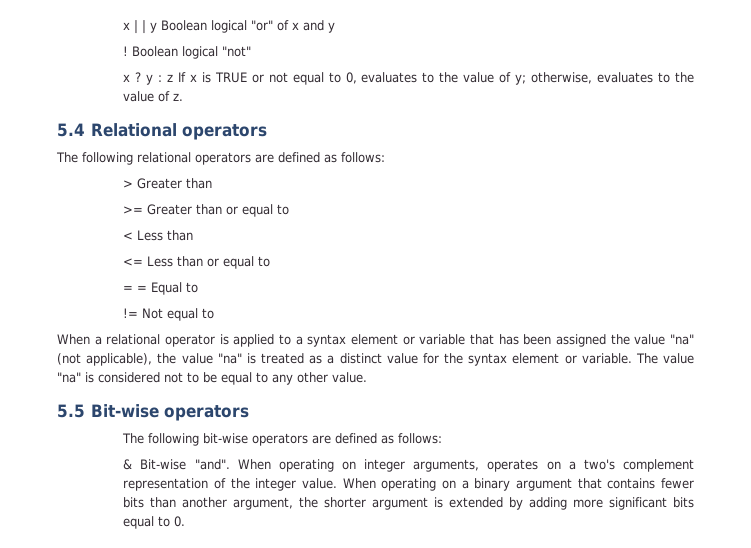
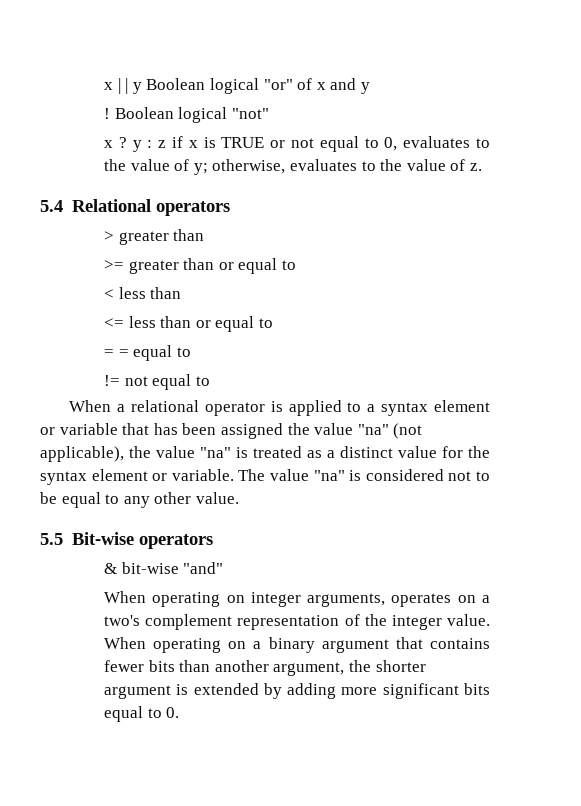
[177,72,186,82] If -> [172,136,184,148] if
[56,152,385,165] // The following relational operators are defined as follows: -> (230, 208) none
[137,178,183,189] Greater -> [118,231,169,245] greater
[147,204,193,215] Greater -> [128,260,179,274] greater
[137,230,164,241] Less -> [118,287,146,299] less
[147,256,174,267] Less -> [128,316,156,328] less
[151,282,183,295] Equal -> [133,345,173,361] equal
[142,308,164,319] Not -> [124,376,148,386] not
[122,433,443,446] [123,459,230,470] The following bit-wise operators are defined as follows: // & Bit-wise "and". -> [104,562,224,574] & bit-wise "and" //

